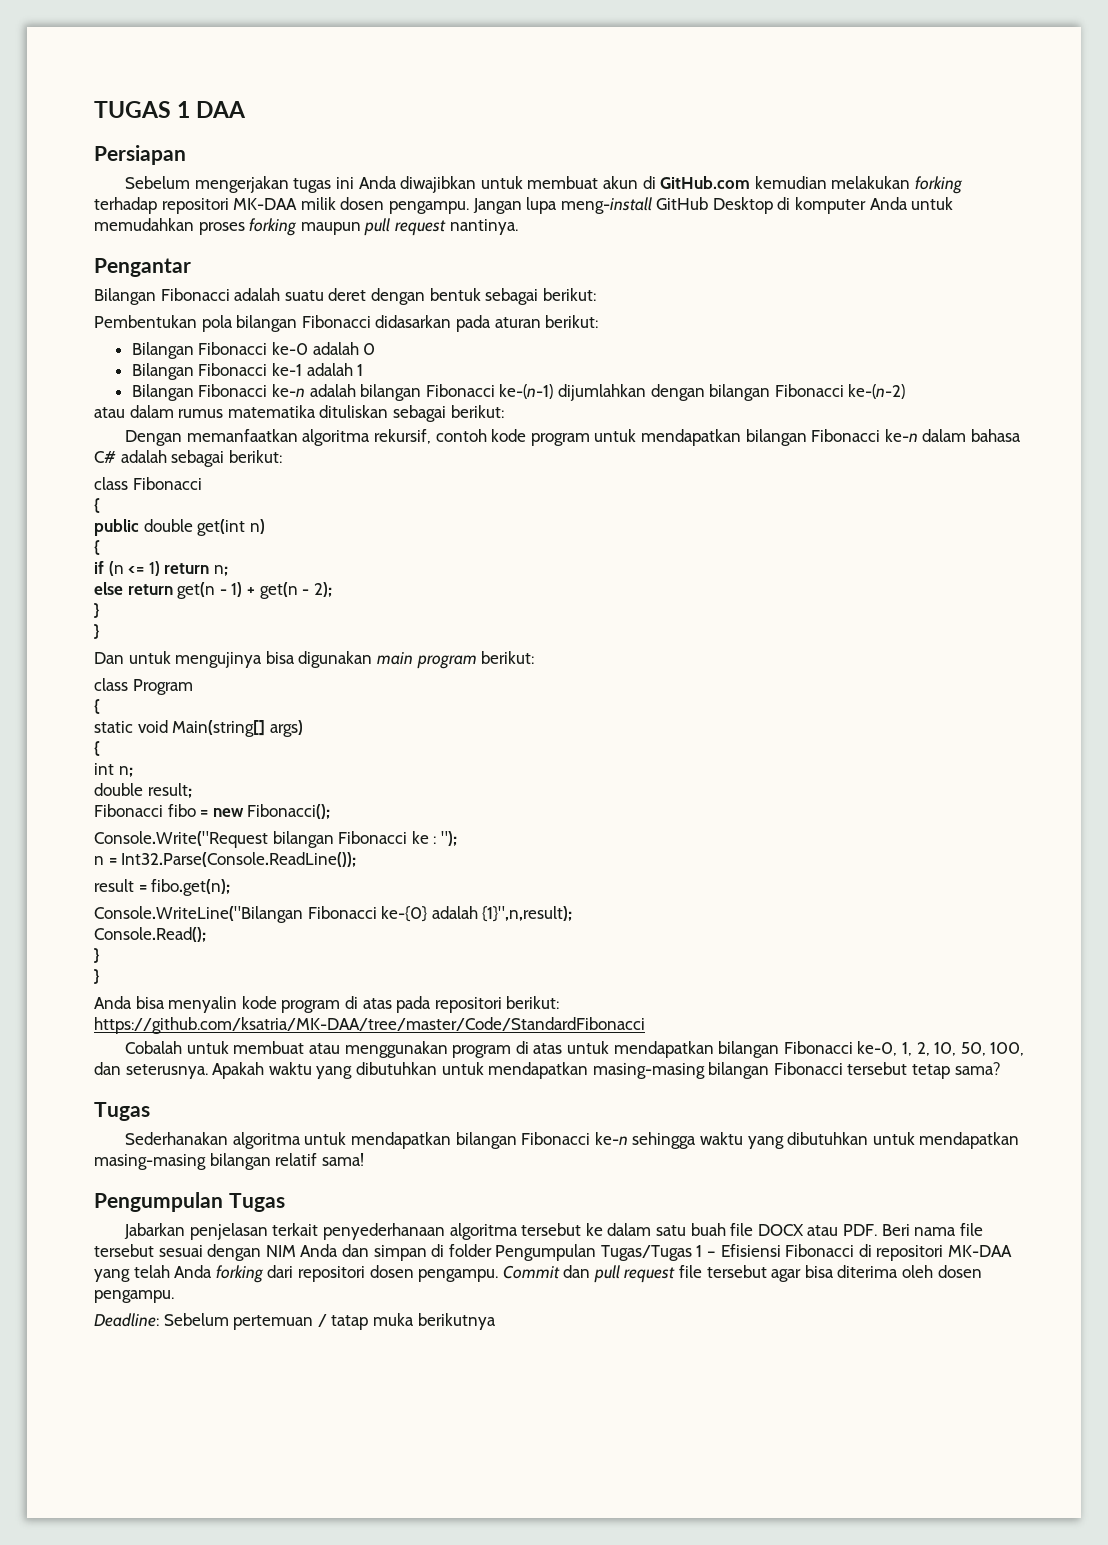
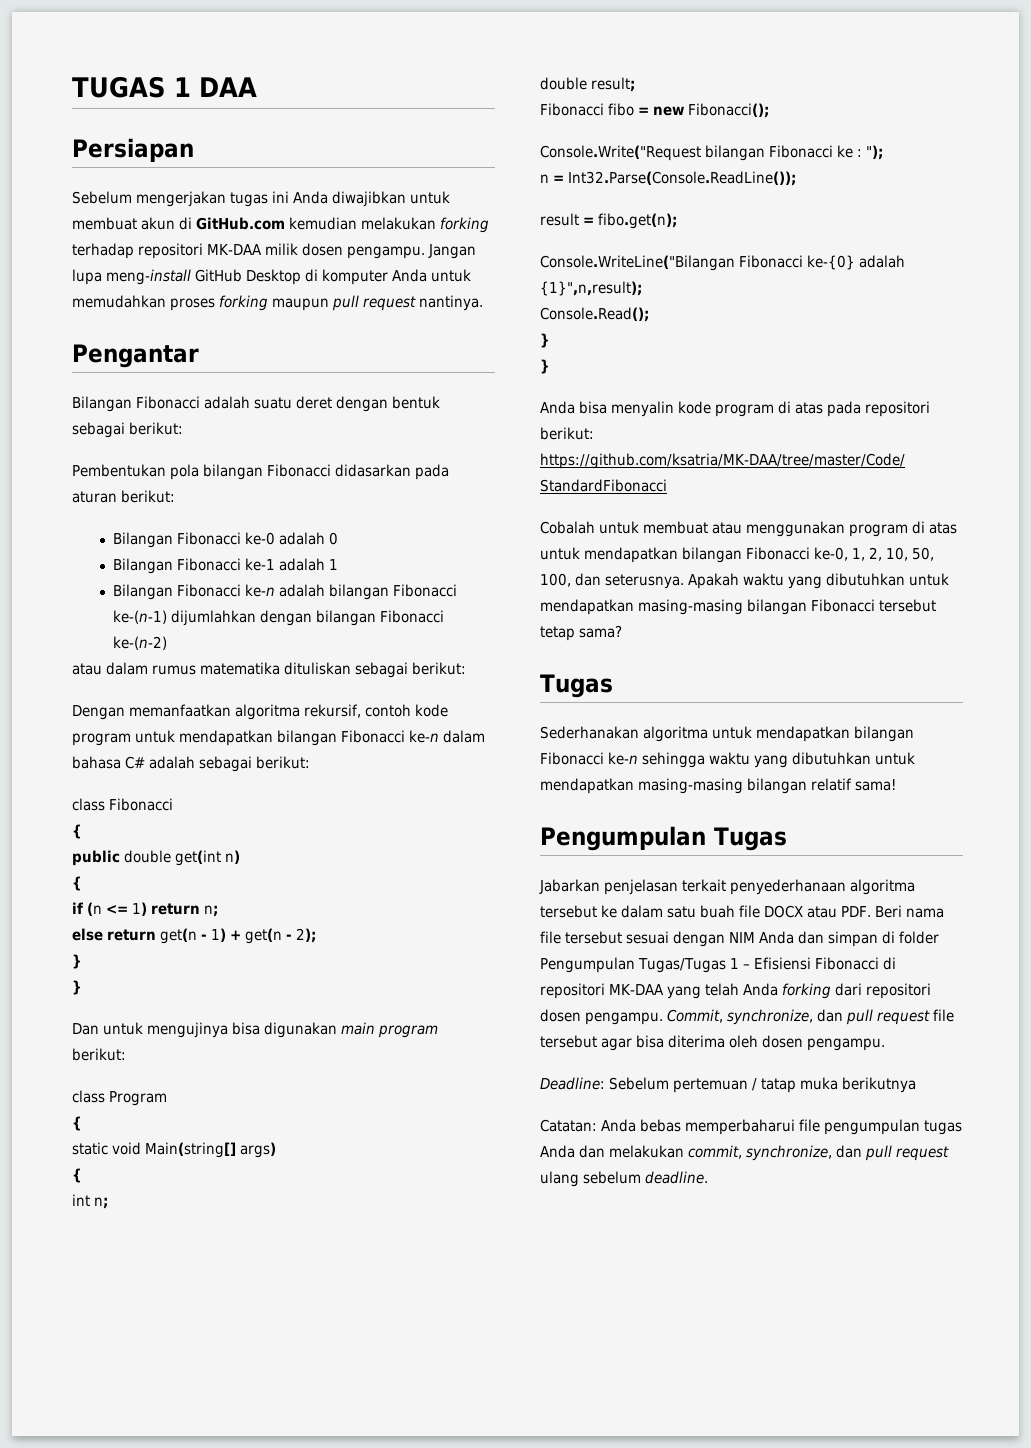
[502,1265,560,1279] Commit -> [667,1009,814,1025] Commit, synchronize,
(496, 1321) none -> [540,1119,963,1135] [540,1145,950,1161] [540,1171,709,1187] // Catatan: Anda bebas memperbaharui file pengumpulan tugas Anda dan melakukan commit, synchronize, dan pull request ulang sebelum deadline.

